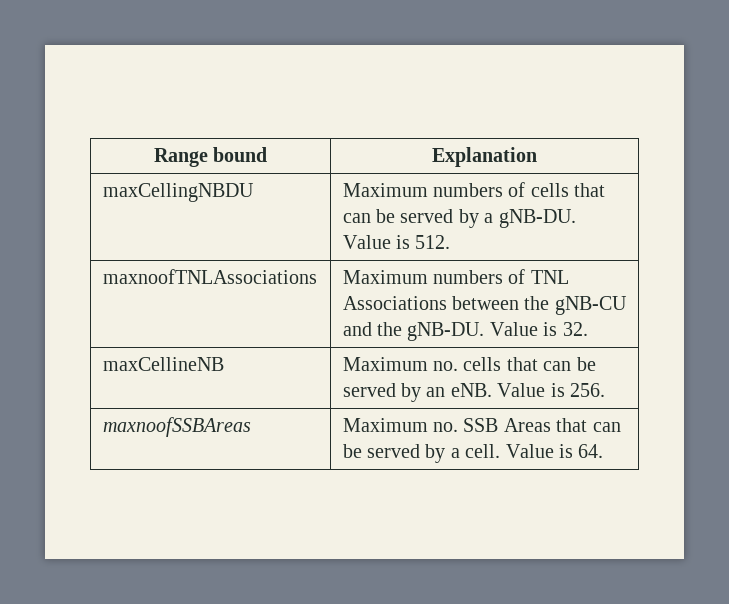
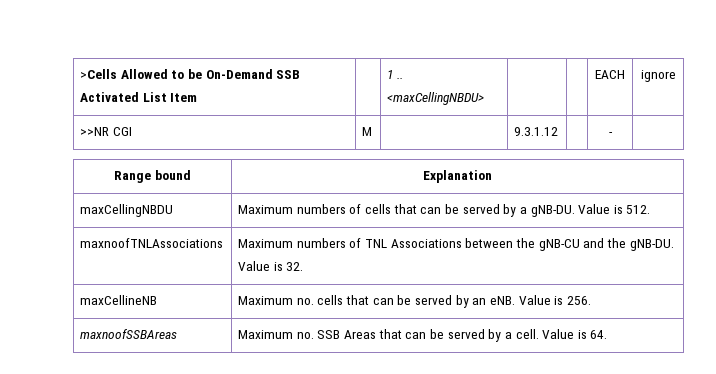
(153, 157) none -> [80,69,301,79] [80,92,198,102] [387,70,403,79] [387,92,485,105] [595,70,625,79] [640,70,676,82] [80,127,132,136] [362,127,373,136] [514,127,559,136] [608,132,613,136] >Cells Allowed to be On-Demand SSB Activated List Item | | 1 .. <maxCellingNBDU> | | | EACH | ignore // >>NR CGI | M | | 9.3.1.12 | | - | //

